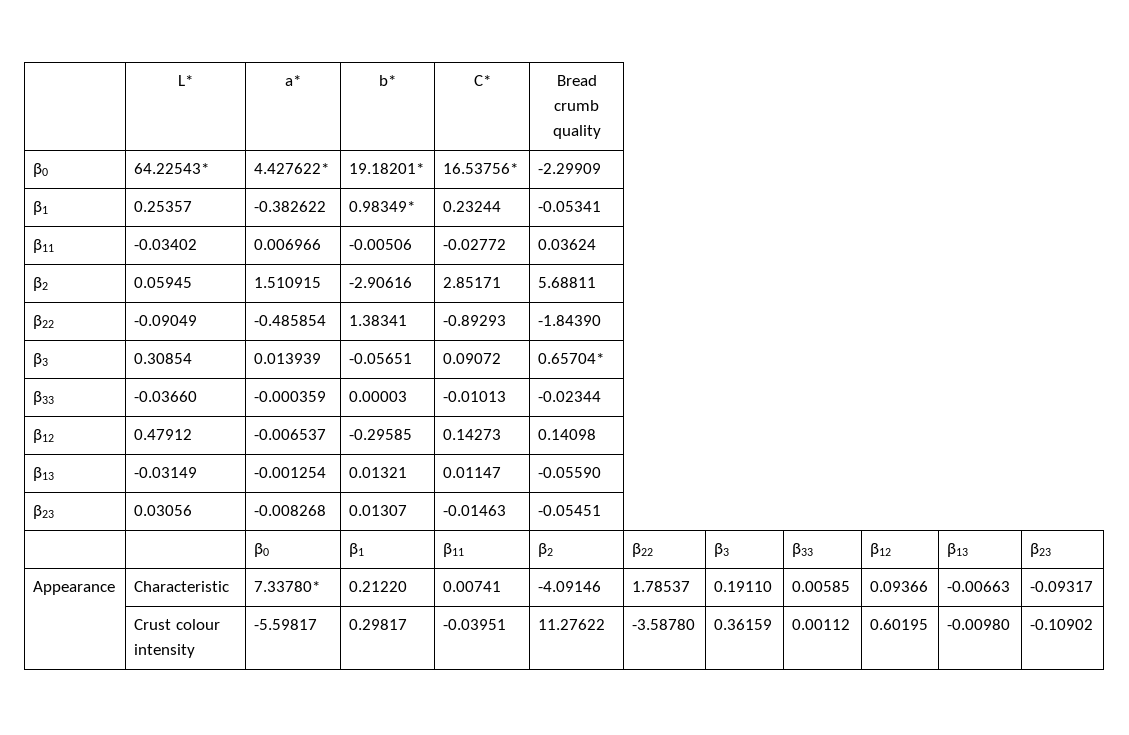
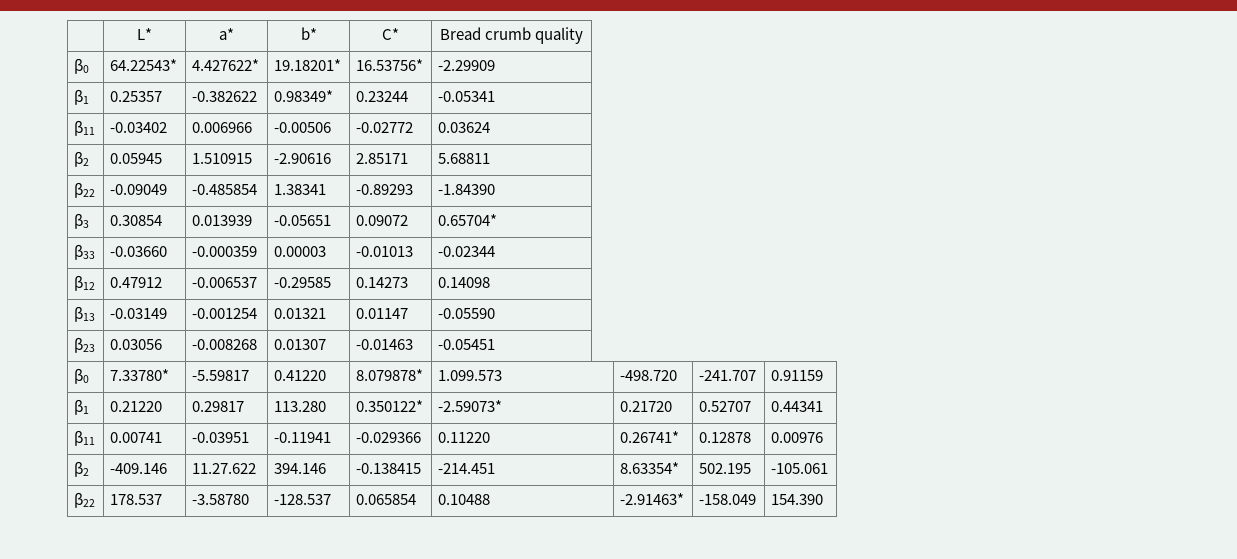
[254,543,270,557] [349,543,365,557] [443,543,465,557] [538,543,554,557] [632,543,654,557] [714,543,730,557] [792,543,814,557] [870,543,892,557] [947,543,969,557] [1030,543,1052,557] [33,581,116,595] [134,581,230,592] [254,581,321,592] [349,581,408,592] [443,581,502,592] [538,581,602,592] [632,581,691,592] [714,581,773,592] [792,581,851,592] [870,581,929,592] [947,581,1011,592] [1030,581,1094,592] [134,619,220,630] [134,644,196,658] [254,619,318,630] [349,619,408,630] [443,619,507,630] [538,619,606,630] [632,619,696,630] [714,619,773,630] [792,619,851,630] [870,619,929,630] [947,619,1011,630] [1030,619,1094,630] | | β0 | β1 | β11 | β2 | β22 | β3 | β33 | β12 | β13 | β23 // Appearance | Characteristic | 7.33780* | 0.21220 | 0.00741 | -4.09146 | 1.78537 | 0.19110 | 0.00585 | 0.09366 | -0.00663 | -0.09317 // | Crust colour intensity | -5.59817 | 0.29817 | -0.03951 | 11.27622 | -3.58780 | 0.36159 | 0.00112 | 0.60195 | -0.00980 | -0.10902 -> [74,368,90,384] [110,369,170,381] [192,370,250,381] [274,370,327,381] [356,369,424,381] [438,370,503,381] [620,370,678,381] [699,370,757,381] [771,370,824,381] [74,399,90,415] [110,401,163,412] [192,401,245,412] [274,401,327,412] [356,400,424,412] [438,400,503,412] [620,401,673,412] [699,401,752,412] [771,401,824,412] [74,430,96,446] [110,432,163,443] [192,432,250,443] [274,432,332,443] [356,432,422,443] [438,432,491,443] [620,431,680,443] [699,432,752,443] [771,432,824,443] [74,461,90,477] [110,463,168,474] [192,463,257,474] [274,463,327,474] [356,463,422,474] [438,463,496,474] [620,462,680,474] [699,463,752,474] [771,463,829,474] [74,492,96,508] [110,494,163,505] [192,494,250,505] [274,494,332,505] [356,494,417,505] [438,494,491,505] [620,493,685,505] [699,494,757,505] [771,494,824,505] β0 | 7.33780* | -5.59817 | 0.41220 | 8.079878* | 1.099.573 | -498.720 | -241.707 | 0.91159 // β1 | 0.21220 | 0.29817 | 113.280 | 0.350122* | -2.59073* | 0.21720 | 0.52707 | 0.44341 // β11 | 0.00741 | -0.03951 | -0.11941 | -0.029366 | 0.11220 | 0.26741* | 0.12878 | 0.00976 // β2 | -409.146 | 11.27.622 | 394.146 | -0.138415 | -214.451 | 8.63354* | 502.195 | -105.061 // β22 | 178.537 | -3.58780 | -128.537 | 0.065854 | 0.10488 | -2.91463* | -158.049 | 154.390

